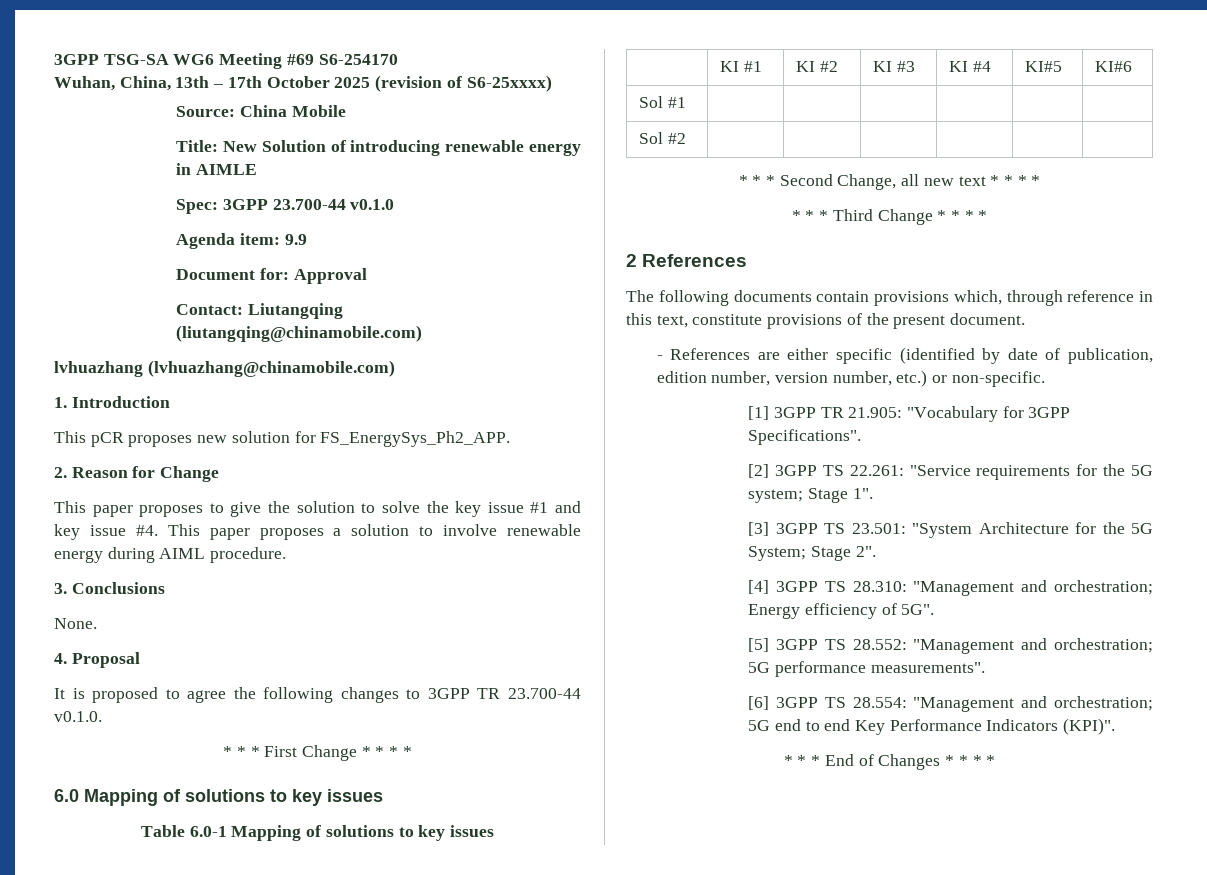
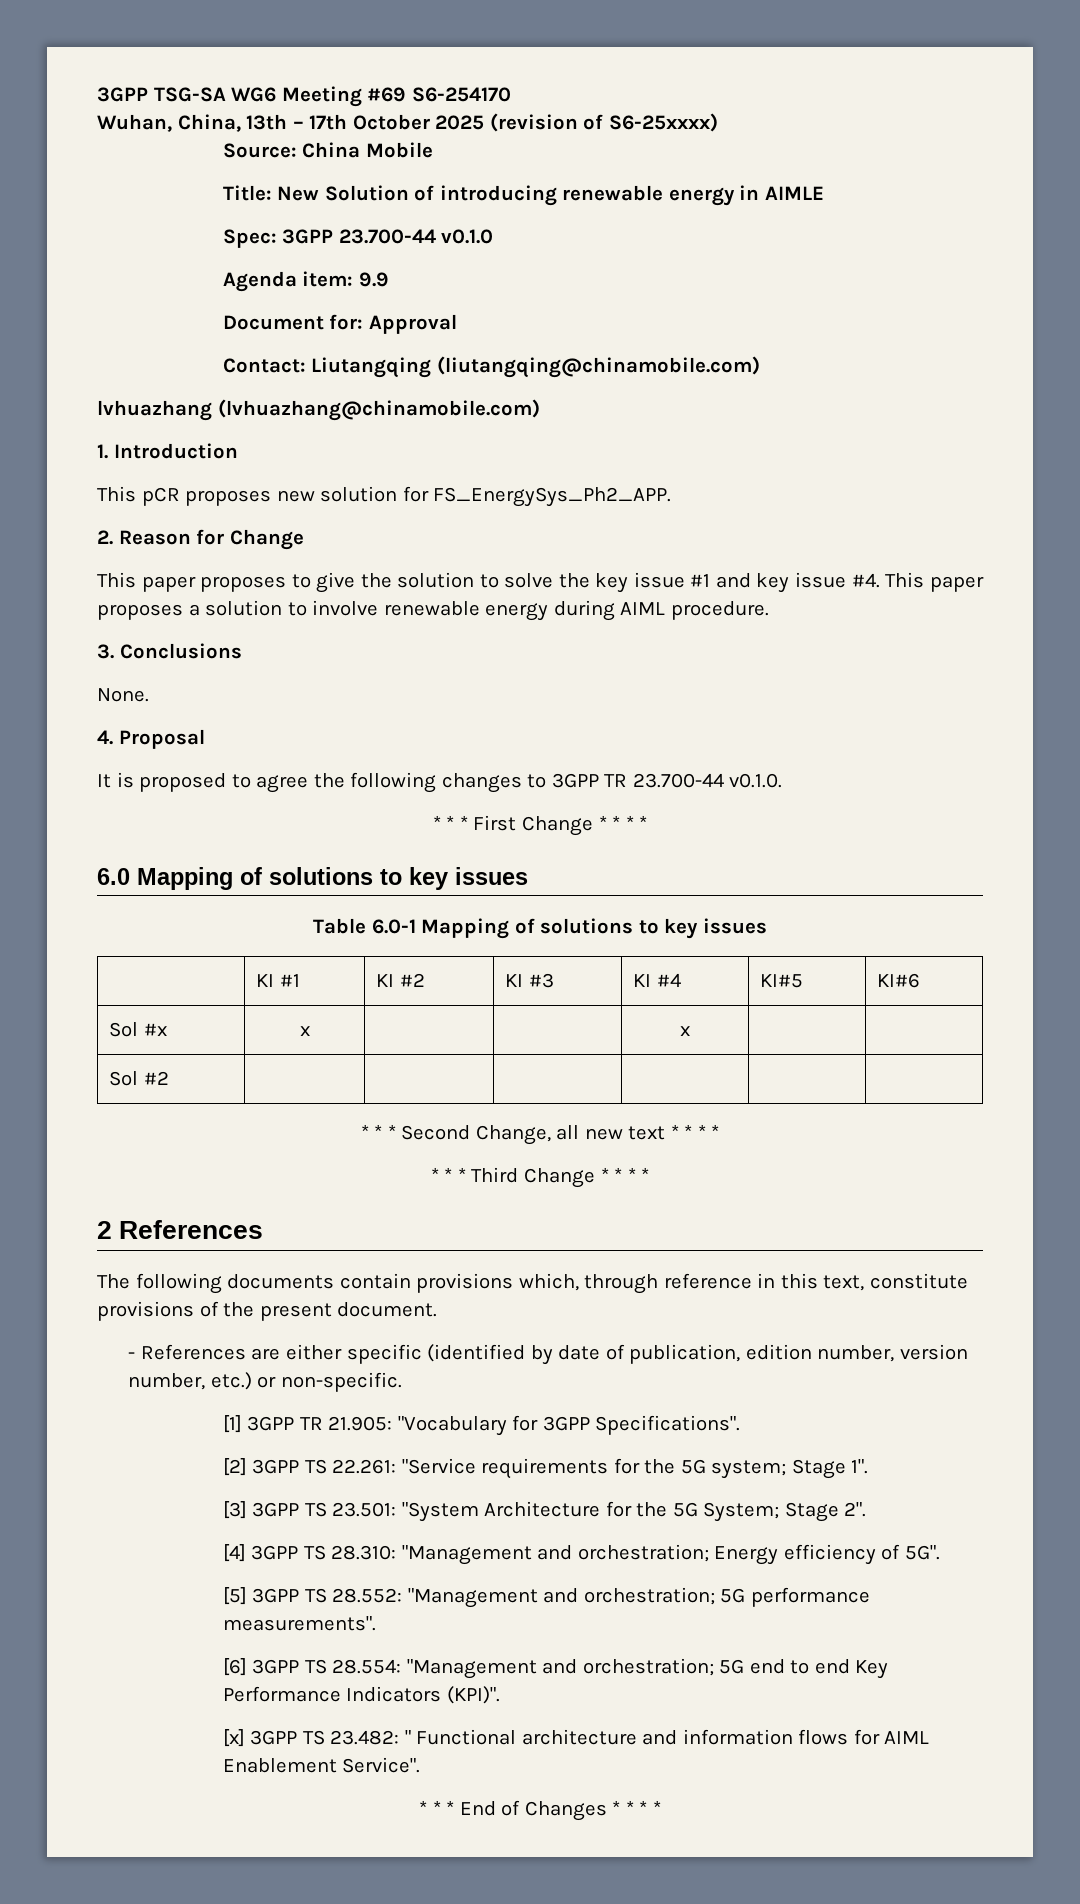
[668,97,687,108] #1 | | | | -> [143,1023,167,1036] [299,1026,310,1036] [680,1026,690,1036] #x | x | | | x
(1116, 726) none -> [222,1729,930,1747] [222,1757,421,1773] // [x] 3GPP TS 23.482: " Functional architecture and information flows for AIML Enablement Service".

